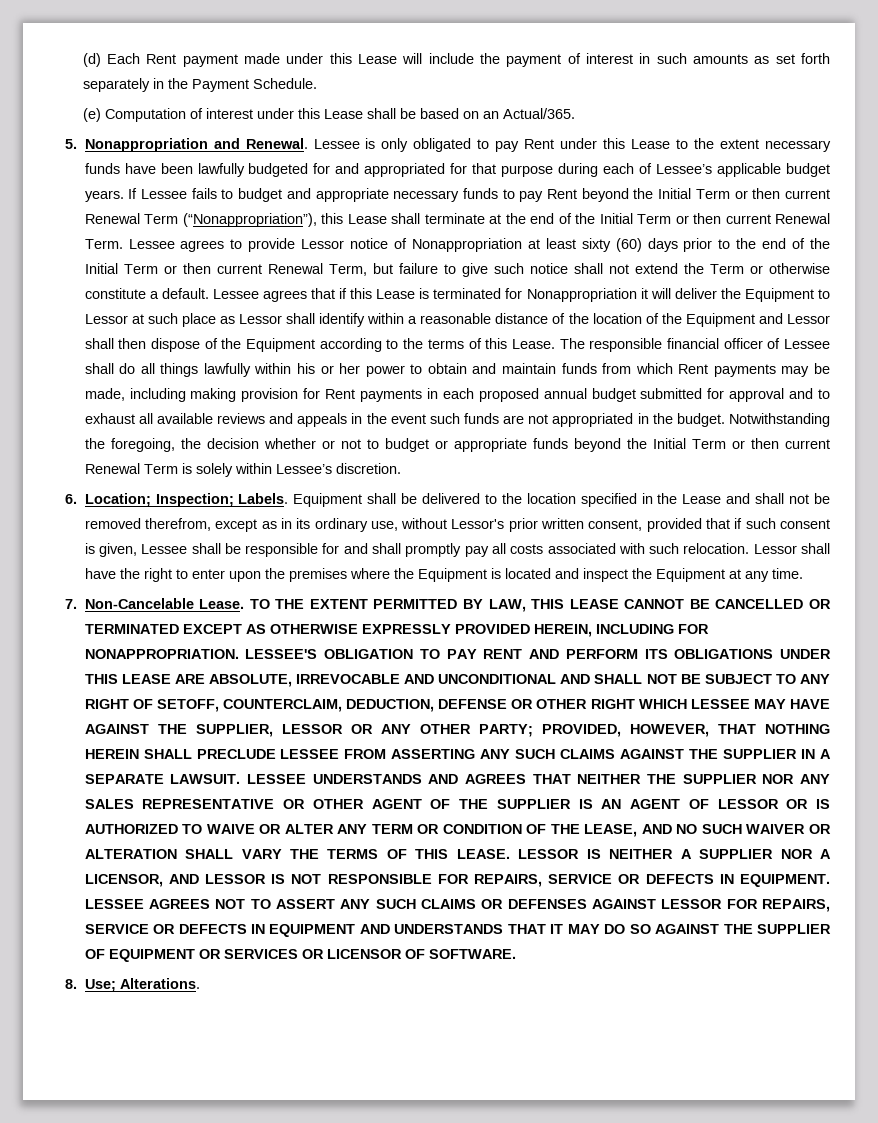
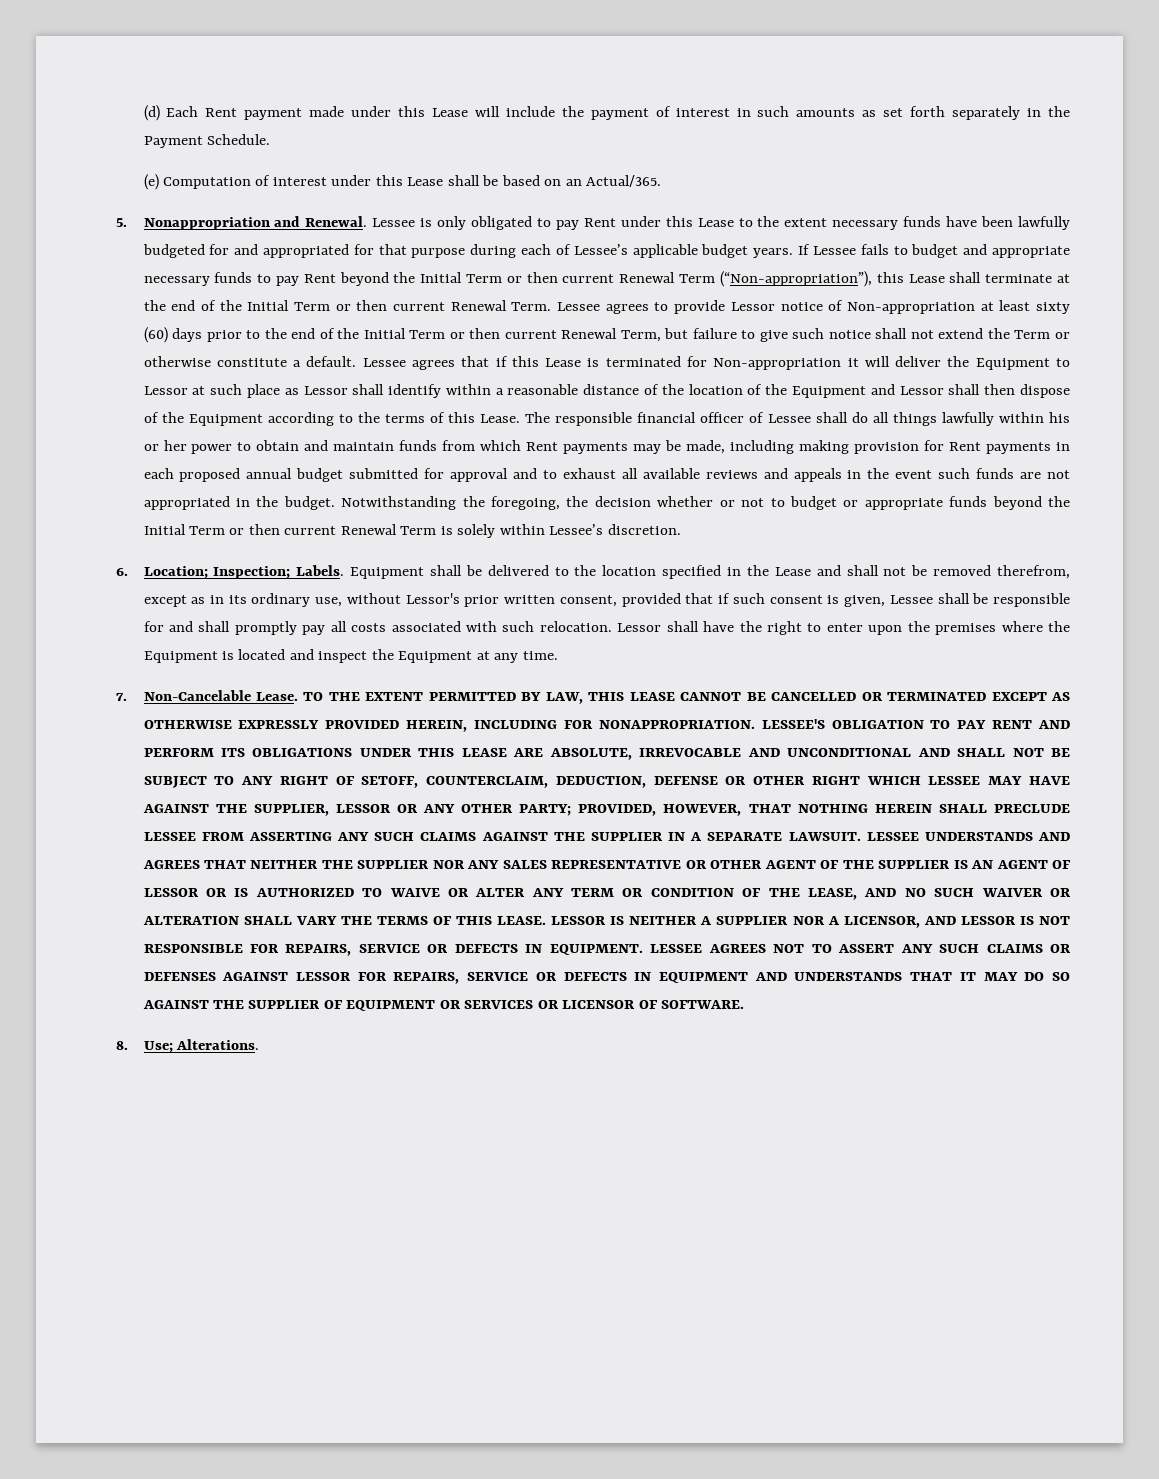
[182,213,317,227] (“Nonappropriation”), -> [719,271,872,287] (“Non-appropriation”),
[411,238,522,252] Nonappropriation -> [846,302,975,314] Non-appropriation
[526,288,637,302] Nonappropriation -> [713,358,842,370] Non-appropriation

